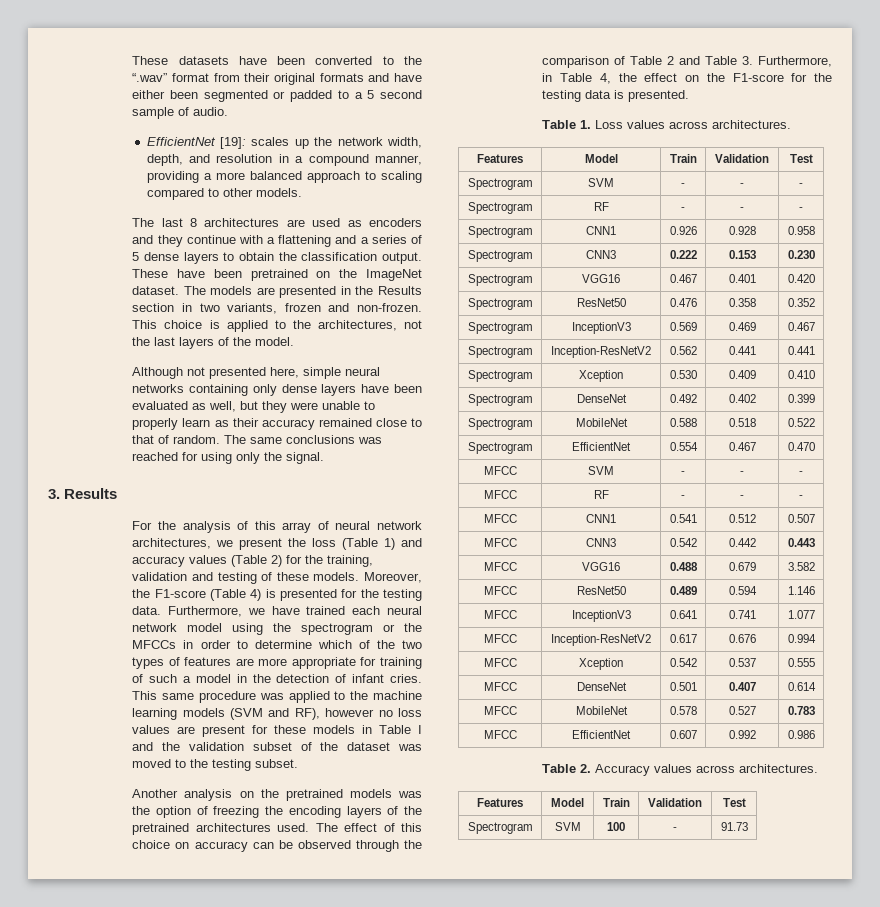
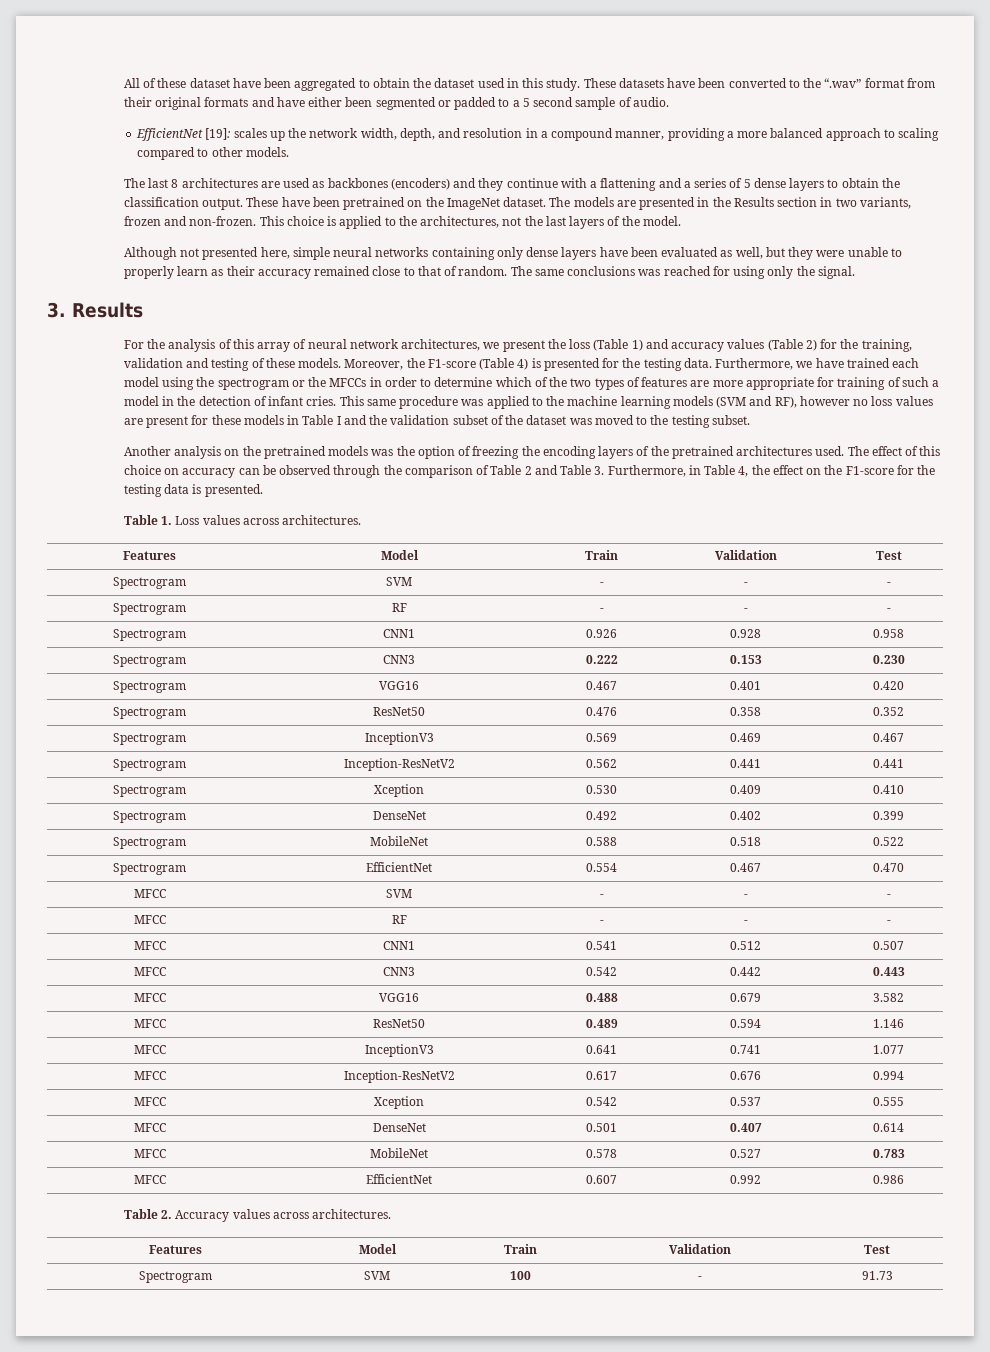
(132, 60) none -> [123,78,581,91] All of these dataset have been aggregated to obtain the dataset used in this study.
[369,218,422,227] encoders -> [327,178,450,190] backbones (encoders)
[387,606,422,615] [132,623,178,632] neural network -> (920, 363) none

